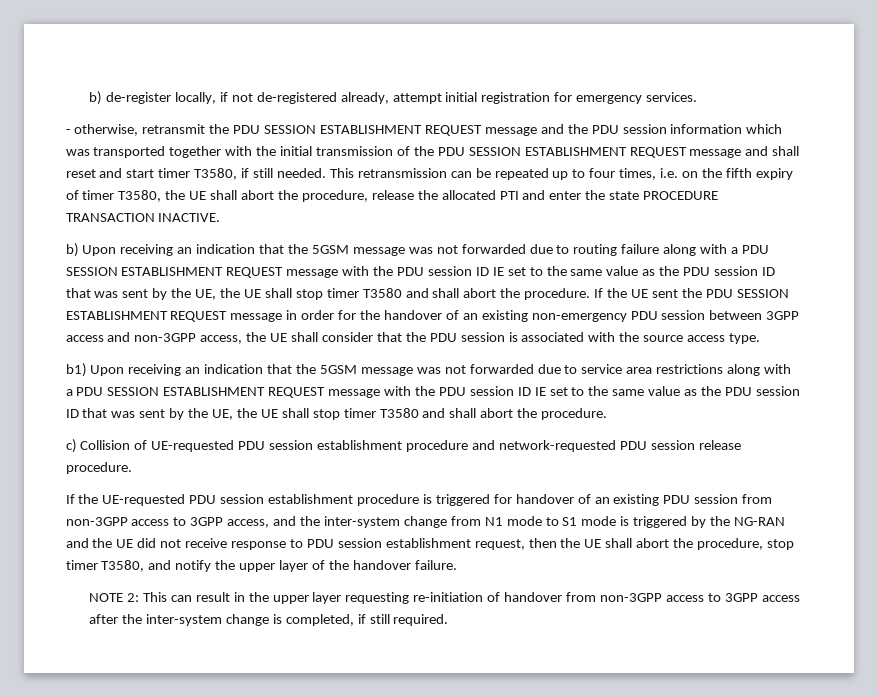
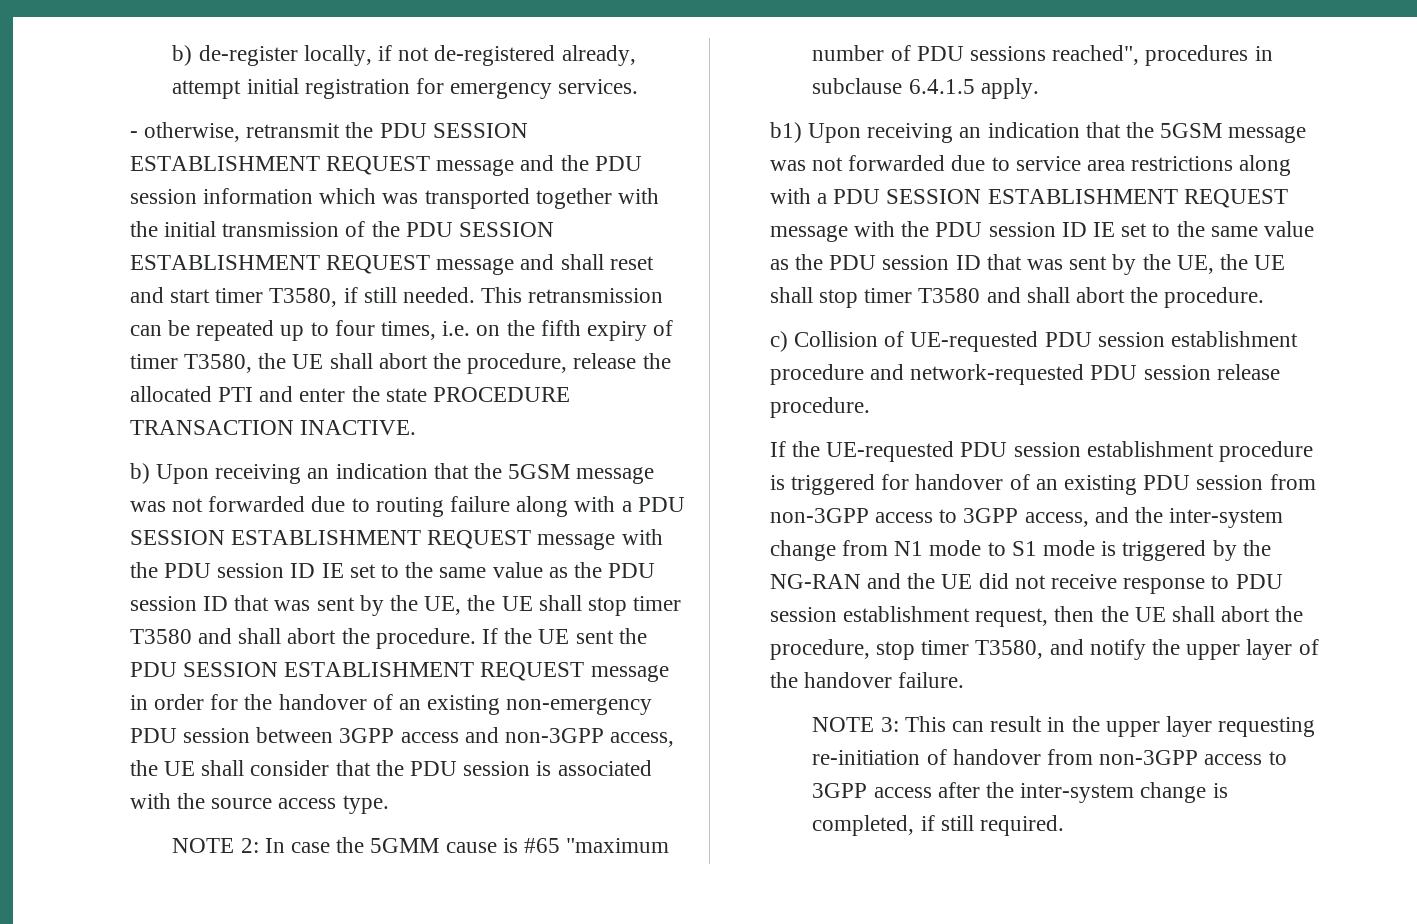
(761, 338) none -> [172,837,670,853] [812,45,1273,66] [812,78,1039,99] // NOTE 2: In case the 5GMM cause is #65 "maximum number of PDU sessions reached", procedures in subclause 6.4.1.5 apply.
[127,593,140,602] 2: -> [880,717,899,732] 3:

